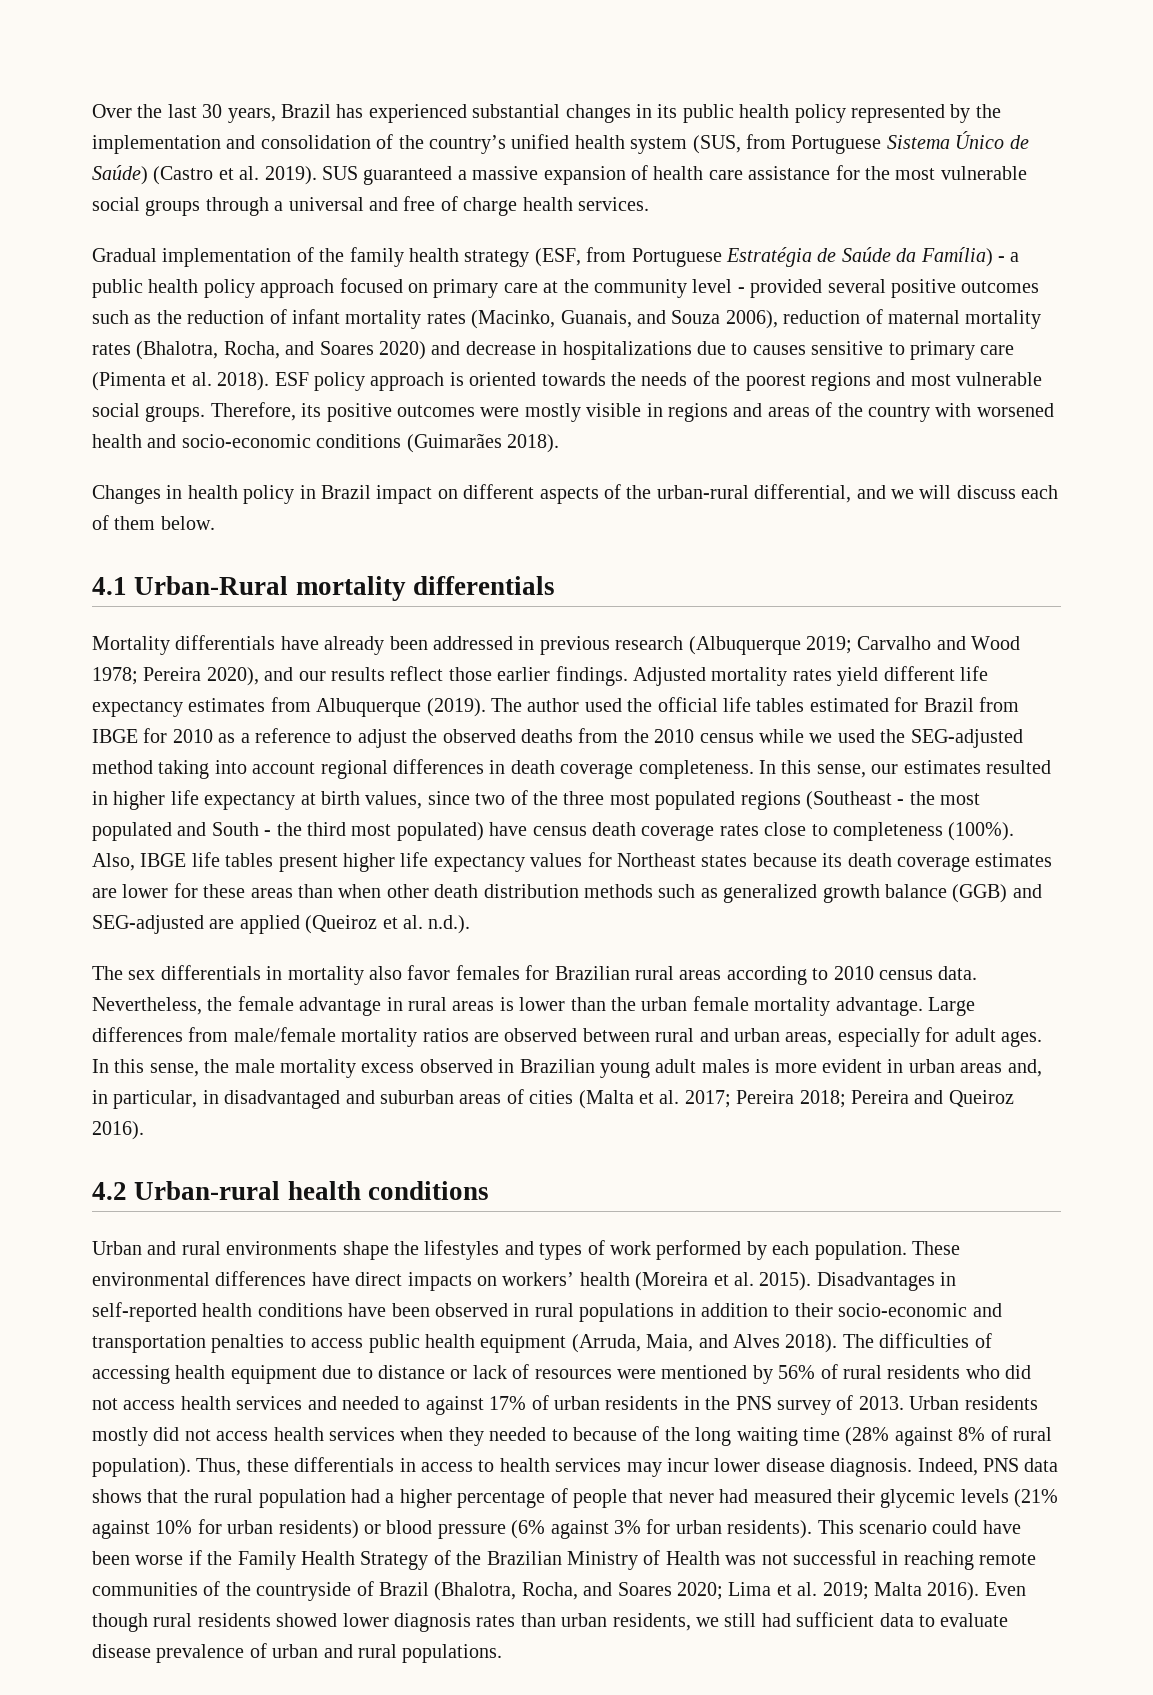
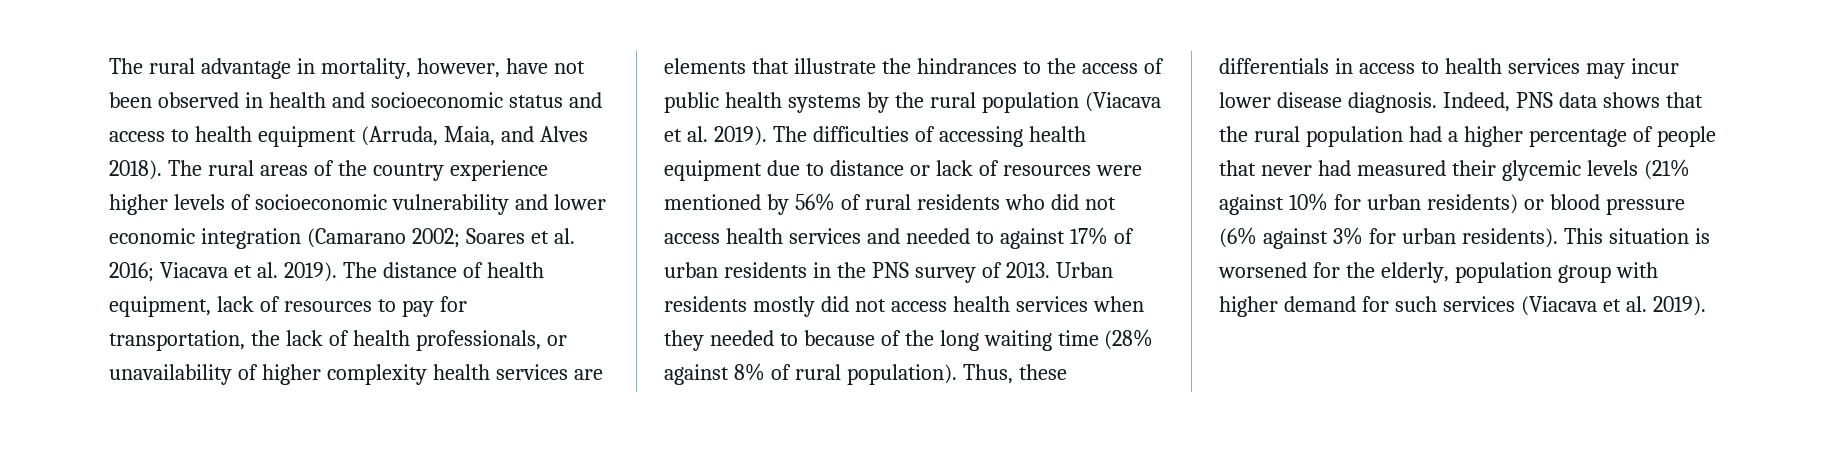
[92,104,1001,123] [92,131,1029,154] [92,165,1027,185] [92,196,649,216] [92,247,1020,267] [92,278,1040,298] [92,309,1042,329] [92,341,1015,360] [92,371,1043,391] [92,402,1054,422] [92,433,559,453] [92,484,1059,504] [92,515,215,530] [92,576,555,601] [92,635,1021,655] [92,666,988,686] [92,697,1019,717] [92,728,1023,748] [92,759,1051,779] [92,790,981,810] [92,822,1015,841] [92,852,1053,872] [92,883,1042,903] [92,915,471,934] [92,965,978,985] [92,996,975,1016] [92,1027,1042,1047] [92,1059,1042,1078] [92,1089,1014,1109] [92,1121,144,1140] [92,1181,489,1200] [92,1240,960,1260] [92,1271,957,1291] [92,1302,1002,1322] [92,1334,420,1353] Over the last 30 years, Brazil has experienced substantial changes in its public health policy represented by the implementation and consolidation of the country’s unified health system (SUS, from Portuguese Sistema Único de Saúde) (Castro et al. 2019). SUS guaranteed a massive expansion of health care assistance for the most vulnerable social groups through a universal and free of charge health services. // Gradual implementation of the family health strategy (ESF, from Portuguese Estratégia de Saúde da Família) - a public health policy approach focused on primary care at the community level - provided several positive outcomes such as the reduction of infant mortality rates (Macinko, Guanais, and Souza 2006), reduction of maternal mortality rates (Bhalotra, Rocha, and Soares 2020) and decrease in hospitalizations due to causes sensitive to primary care (Pimenta et al. 2018). ESF policy approach is oriented towards the needs of the poorest regions and most vulnerable social groups. Therefore, its positive outcomes were mostly visible in regions and areas of the country with worsened health and socio-economic conditions (Guimarães 2018). // Changes in health policy in Brazil impact on different aspects of the urban-rural differential, and we will discuss each of them below. // 4.1 Urban-Rural mortality differentials // Mortality differentials have already been addressed in previous research (Albuquerque 2019; Carvalho and Wood 1978; Pereira 2020), and our results reflect those earlier findings. Adjusted mortality rates yield different life expectancy estimates from Albuquerque (2019). The author used the official life tables estimated for Brazil from IBGE for 2010 as a reference to adjust the observed deaths from the 2010 census while we used the SEG-adjusted method taking into account regional differences in death coverage completeness. In this sense, our estimates resulted in higher life expectancy at birth values, since two of the three most populated regions (Southeast - the most populated and South - the third most populated) have census death coverage rates close to completeness (100%). Also, IBGE life tables present higher life expectancy values for Northeast states because its death coverage estimates are lower for these areas than when other death distribution methods such as generalized growth balance (GGB) and SEG-adjusted are applied (Queiroz et al. n.d.). // The sex differentials in mortality also favor females for Brazilian rural areas according to 2010 census data. Nevertheless, the female advantage in rural areas is lower than the urban female mortality advantage. Large differences from male/female mortality ratios are observed between rural and urban areas, especially for adult ages. In this sense, the male mortality excess observed in Brazilian young adult males is more evident in urban areas and, in particular, in disadvantaged and suburban areas of cities (Malta et al. 2017; Pereira 2018; Pereira and Queiroz 2016). // 4.2 Urban-rural health conditions // Urban and rural environments shape the lifestyles and types of work performed by each population. These environmental differences have direct impacts on workers’ health (Moreira et al. 2015). Disadvantages in self-reported health conditions have been observed in rural populations in addition to their socio-economic and transportation penalties to access public -> [109,58,585,79] [109,92,602,108] [109,129,189,142] The rural advantage in mortality, however, have not been observed in health and socioeconomic status and access to
(874, 1341) none -> [207,160,548,181] [109,194,606,215] [109,228,575,249] [109,262,544,282] [109,296,467,317] [109,330,567,351] [109,364,603,385] [664,58,1164,74] [664,92,1161,113] [664,126,807,146] rural areas of the country experience higher levels of socioeconomic vulnerability and lower economic integration (Camarano 2002; Soares et al. 2016; Viacava et al. 2019). The distance of health equipment, lack of resources to pay for transportation, the lack of health professionals, or unavailability of higher complexity health services are elements that illustrate the hindrances to the access of public health systems by the rural population (Viacava et al. 2019). The
[858,1520,1021,1534] [92,1550,1037,1570] [92,1581,1026,1601] [92,1612,1009,1632] [92,1643,503,1663] scenario could have been worse if the Family Health Strategy of the Brazilian Ministry of Health was not successful in reaching remote communities of the countryside of Brazil (Bhalotra, Rocha, and Soares 2020; Lima et al. 2019; Malta 2016). Even though rural residents showed lower diagnosis rates than urban residents, we still had sufficient data to evaluate disease prevalence of urban and rural populations. -> [1608,228,1710,244] [1218,262,1658,283] [1219,296,1706,317] situation is worsened for the elderly, population group with higher demand for such services (Viacava et al. 2019).

